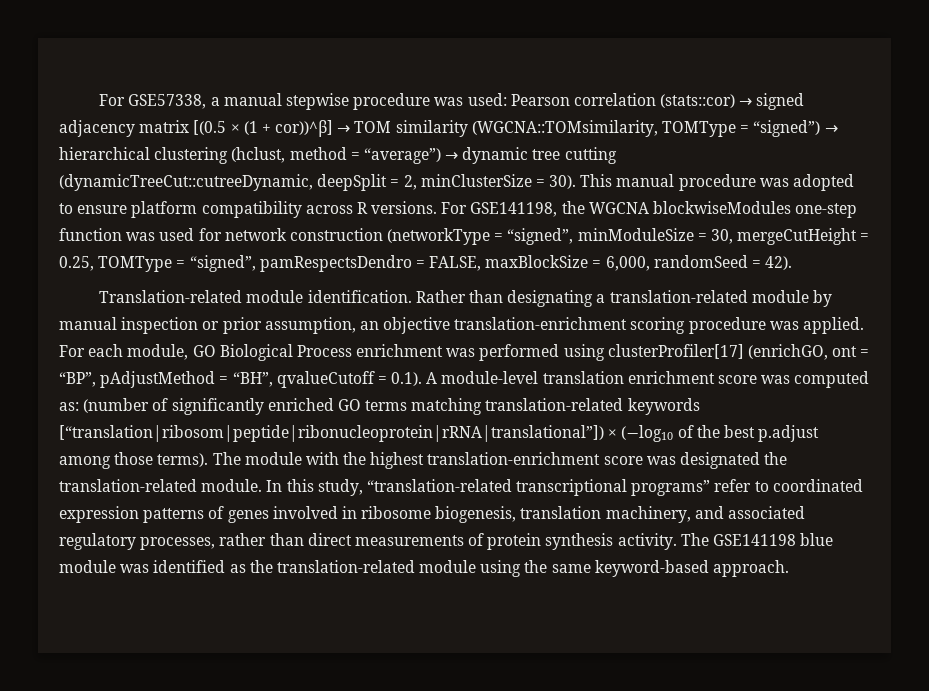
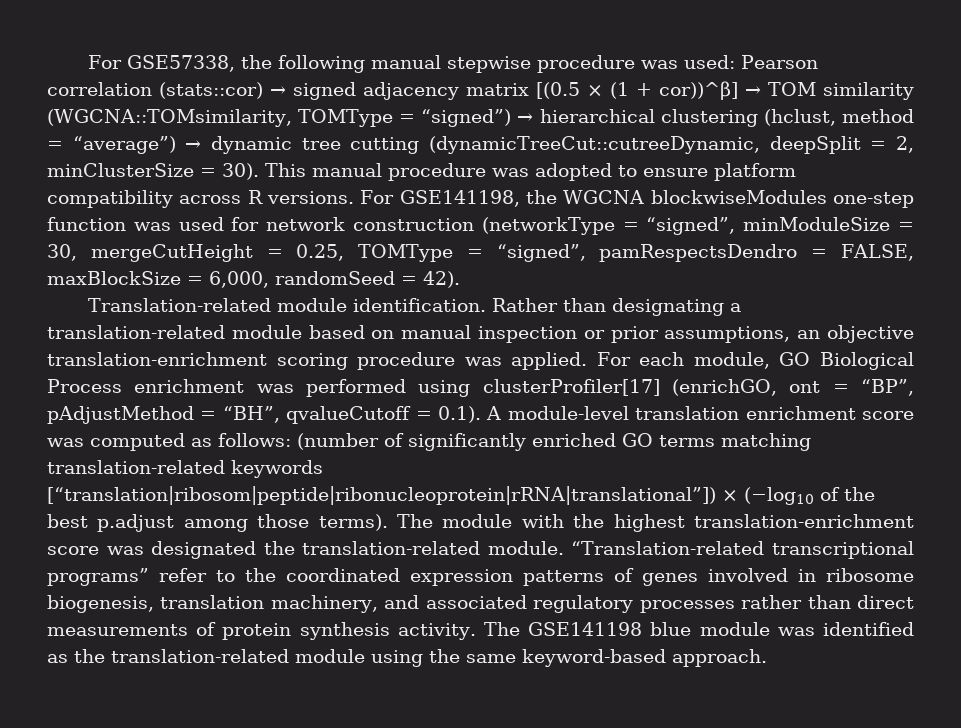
[210,97,220,106] a -> [240,55,365,73] the following
[812,290,832,307] by -> [308,325,395,339] based on
[264,317,356,334] assumption, -> [664,326,791,343] assumptions,
[59,402,79,411] as: -> [191,433,291,447] as follows:
[266,479,512,496] In this study, “translation-related -> [571,541,765,555] “Translation-related
(769, 486) none -> [245,568,276,582] the
[140,537,216,550] processes, -> [639,600,735,613] processes

